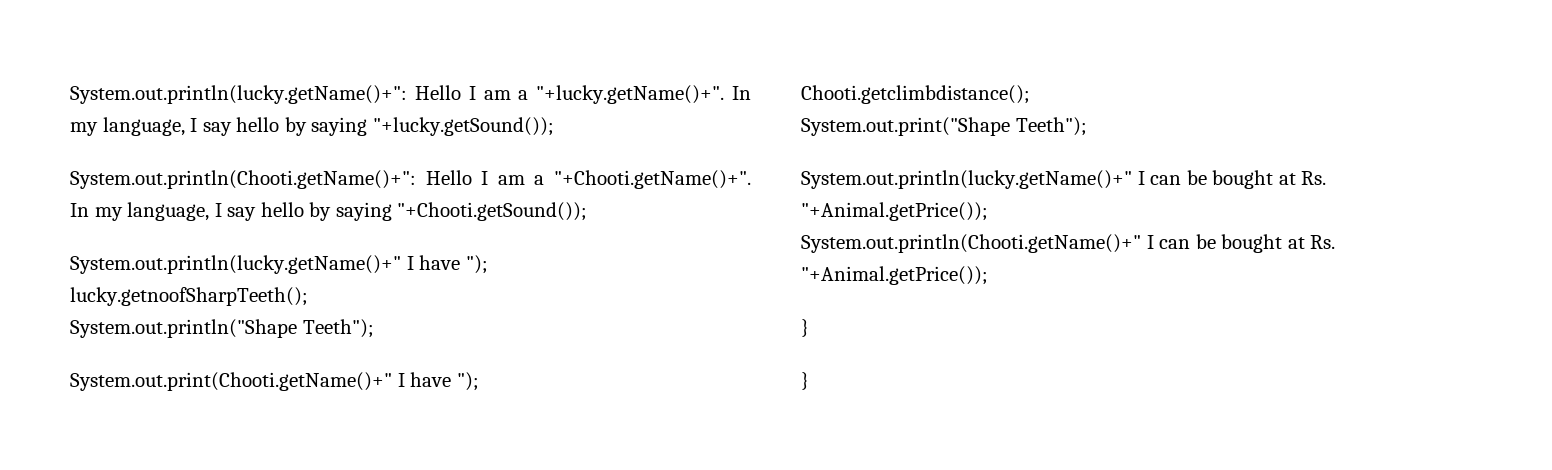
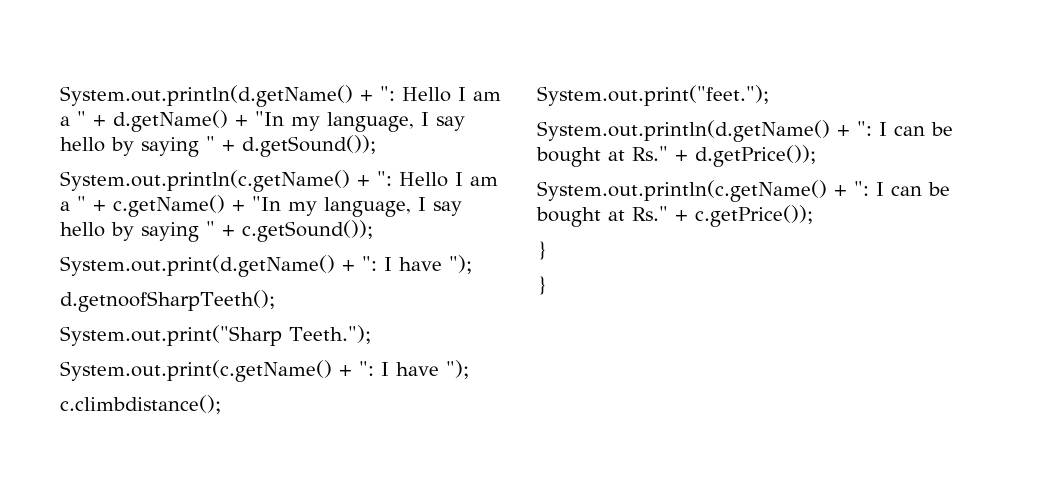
[70,85,751,104] [70,117,554,136] [70,170,752,189] [70,202,588,221] [70,255,488,274] [70,287,308,306] [70,319,374,338] [70,372,479,391] [801,85,1030,104] [801,117,1087,136] [801,170,1327,189] [801,202,988,221] [801,234,1336,253] [801,266,988,285] System.out.println(lucky.getName()+": Hello I am a "+lucky.getName()+". In my language, I say hello by saying "+lucky.getSound()); // System.out.println(Chooti.getName()+": Hello I am a "+Chooti.getName()+". In my language, I say hello by saying "+Chooti.getSound()); // System.out.println(lucky.getName()+" I have "); // lucky.getnoofSharpTeeth(); // System.out.println("Shape Teeth"); // System.out.print(Chooti.getName()+" I have "); // Chooti.getclimbdistance(); // System.out.print("Shape Teeth"); // System.out.println(lucky.getName()+" I can be bought at Rs. "+Animal.getPrice()); // System.out.println(Chooti.getName()+" I can be bought at Rs. "+Animal.getPrice()); -> [60,85,501,107] [60,110,465,132] [60,135,376,157] [60,170,498,192] [60,195,462,217] [60,220,373,242] [60,255,472,277] [60,290,275,312] [60,325,371,346] [60,360,469,382] [60,395,221,414] [537,85,769,106] [537,120,953,142] [536,145,816,167] [537,180,950,202] [536,205,813,227] System.out.println(d.getName() + ": Hello I am a " + d.getName() + "In my language, I say hello by saying " + d.getSound()); // System.out.println(c.getName() + ": Hello I am a " + c.getName() + "In my language, I say hello by saying " + c.getSound()); // System.out.print(d.getName() + ": I have "); // d.getnoofSharpTeeth(); // System.out.print("Sharp Teeth."); // System.out.print(c.getName() + ": I have "); // c.climbdistance(); // System.out.print("feet."); // System.out.println(d.getName() + ": I can be bought at Rs." + d.getPrice()); // System.out.println(c.getName() + ": I can be bought at Rs." + c.getPrice());

